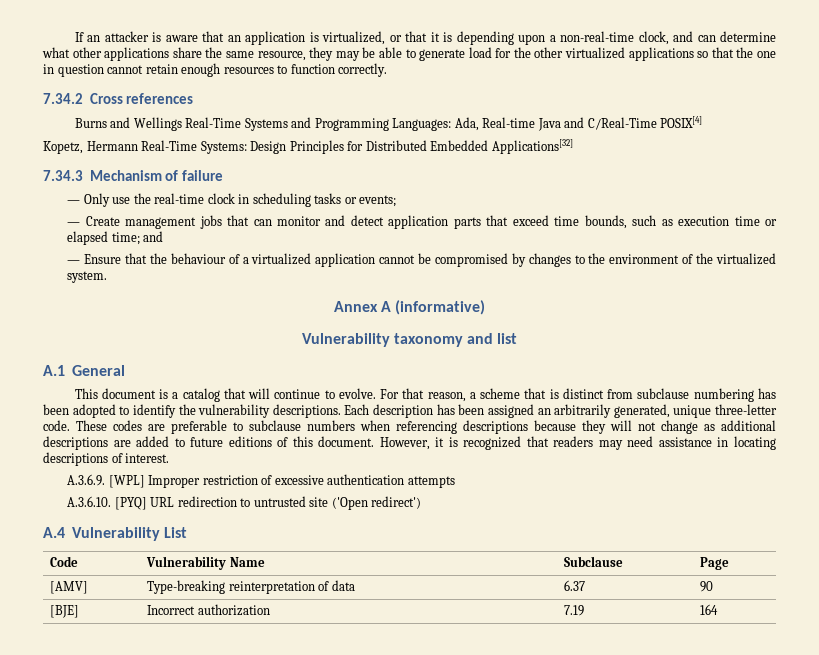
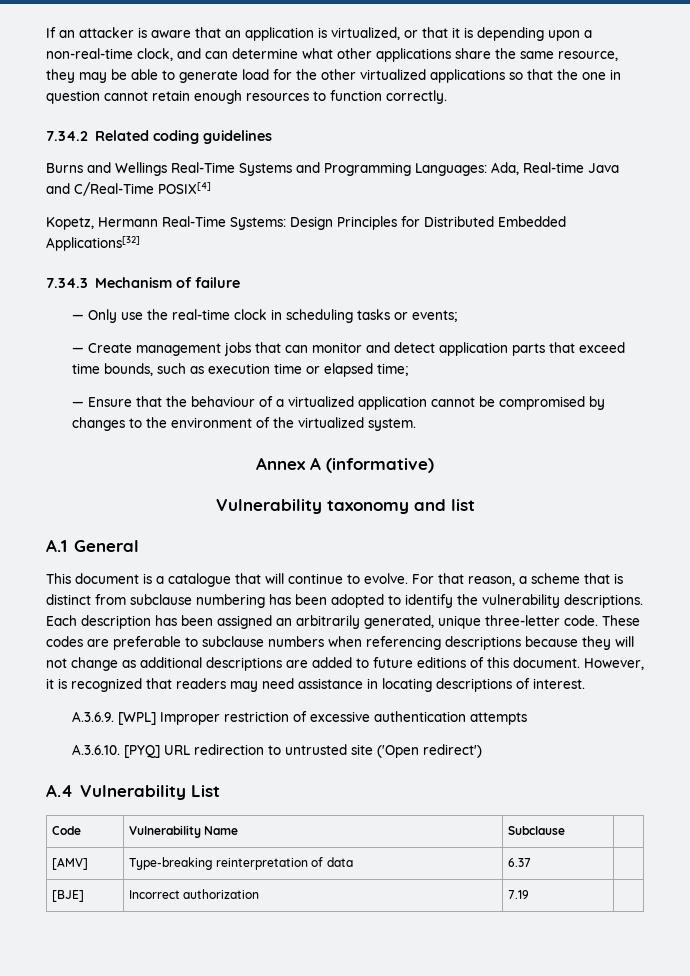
[89,93,194,104] Cross references -> [94,130,272,144] Related coding guidelines
[143,231,164,242] and -> (408, 369) none
[182,388,220,402] catalog -> [168,573,231,587] catalogue
[700,557,730,570] Page -> (565, 830) none
[700,581,714,592] 90 -> (531, 862) none
[700,604,719,615] 164 -> (529, 894) none

